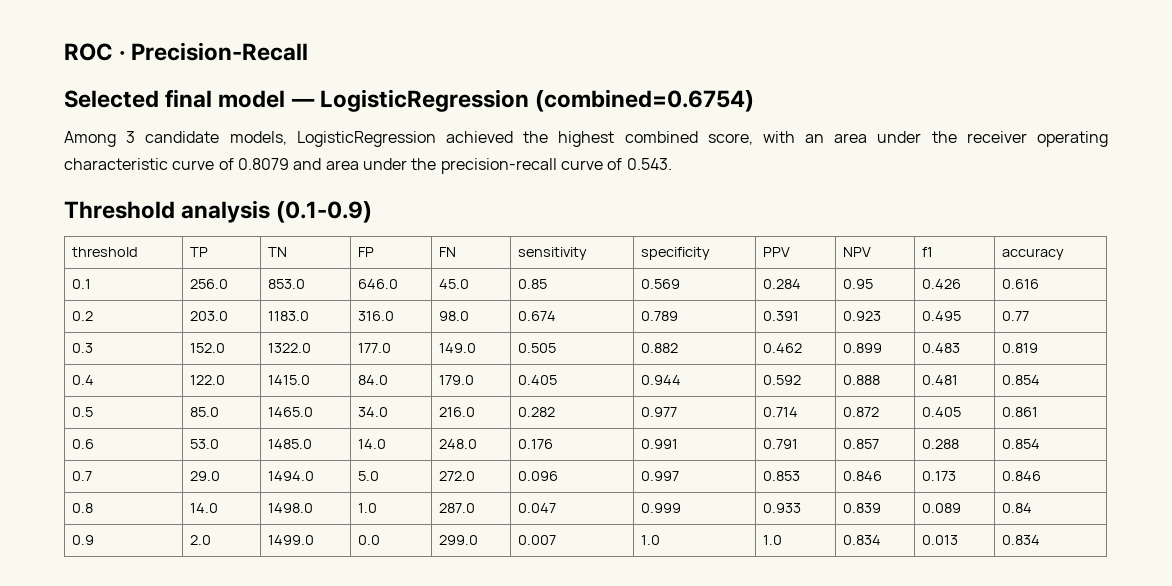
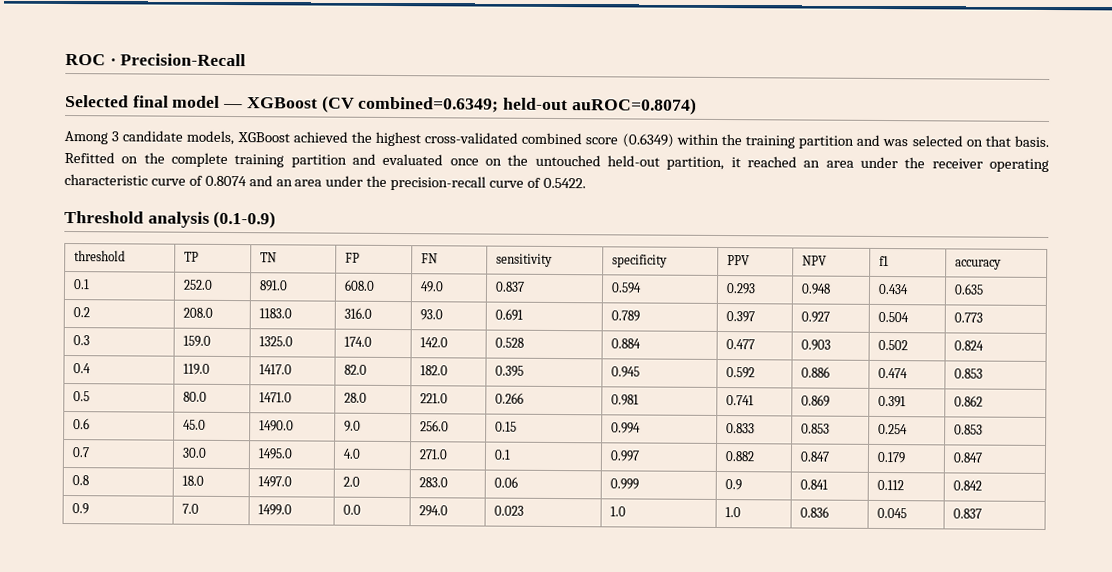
[319,89,755,112] LogisticRegression (combined=0.6754) -> [246,95,697,115] XGBoost (CV combined=0.6349; held-out auROC=0.8074)
[296,131,436,147] LogisticRegression -> [236,132,290,143] XGBoost
[624,131,795,145] combined score, with -> [424,132,1049,149] [64,151,797,171] cross-validated combined score (0.6349) within the training partition and was selected on that basis. Refitted on the complete training partition and evaluated once on the untouched held-out partition, it reached
[237,158,322,170] 0.8079 and -> [204,175,293,187] 0.8074 and an
[626,158,672,170] 0.543. -> [542,177,586,189] 0.5422.
[189,279,228,289] [267,279,305,289] [357,279,398,289] [438,279,469,289] [517,279,547,289] [640,279,680,289] [762,279,801,289] [842,279,873,289] [921,279,961,289] [1001,279,1039,289] 256.0 | 853.0 | 646.0 | 45.0 | 0.85 | 0.569 | 0.284 | 0.95 | 0.426 | 0.616 -> [183,279,214,290] [259,280,289,292] [344,279,376,291] [420,281,445,293] [495,281,526,292] [611,282,643,294] [726,283,757,295] [801,283,832,295] [878,283,910,295] [954,283,985,295] 252.0 | 891.0 | 608.0 | 49.0 | 0.837 | 0.594 | 0.293 | 0.948 | 0.434 | 0.635
[189,311,228,321] 203.0 -> [183,307,214,318] 208.0
[438,311,469,321] [517,311,556,321] 98.0 | 0.674 -> [420,309,444,321] [495,308,524,321] 93.0 | 0.691
[762,311,799,321] [842,311,881,321] [921,311,961,321] [1001,311,1029,321] [71,343,93,353] [189,343,225,353] [267,343,311,353] [357,343,391,353] [438,343,476,353] [517,343,556,353] [640,343,678,353] [762,343,802,353] [842,343,882,353] [921,343,960,353] [1001,343,1038,353] [71,375,94,385] [189,375,225,385] [267,375,310,385] [357,375,388,385] [438,375,474,385] [517,375,557,385] [640,375,681,385] [762,375,801,385] [842,375,880,385] [921,375,958,385] [1001,375,1040,385] [71,407,93,417] [189,407,219,417] [267,407,313,417] [357,407,388,417] [438,407,475,417] [517,407,555,417] [640,407,677,417] [762,407,798,417] [842,407,879,417] [921,407,961,417] [1001,407,1038,417] [71,439,94,449] [189,439,219,449] [267,439,312,449] [357,439,386,449] [438,439,477,449] [517,439,553,449] [640,439,678,449] [762,439,798,449] [842,439,879,449] [921,439,959,449] [1001,439,1040,449] [71,471,92,481] [189,471,220,481] [267,471,314,481] [357,471,379,481] [438,471,475,481] [517,471,558,481] [640,471,679,481] [762,471,800,481] [842,471,882,481] [921,471,956,481] [1001,471,1041,481] [71,503,93,513] [189,503,218,513] [267,503,313,513] [357,503,377,513] [438,503,475,513] [517,503,556,513] [640,503,681,513] [762,503,801,513] [842,503,881,513] [921,503,961,513] [1001,503,1032,513] [71,535,94,545] [189,535,211,545] 0.391 | 0.923 | 0.495 | 0.77 // 0.3 | 152.0 | 1322.0 | 177.0 | 149.0 | 0.505 | 0.882 | 0.462 | 0.899 | 0.483 | 0.819 // 0.4 | 122.0 | 1415.0 | 84.0 | 179.0 | 0.405 | 0.944 | 0.592 | 0.888 | 0.481 | 0.854 // 0.5 | 85.0 | 1465.0 | 34.0 | 216.0 | 0.282 | 0.977 | 0.714 | 0.872 | 0.405 | 0.861 // 0.6 | 53.0 | 1485.0 | 14.0 | 248.0 | 0.176 | 0.991 | 0.791 | 0.857 | 0.288 | 0.854 // 0.7 | 29.0 | 1494.0 | 5.0 | 272.0 | 0.096 | 0.997 | 0.853 | 0.846 | 0.173 | 0.846 // 0.8 | 14.0 | 1498.0 | 1.0 | 287.0 | 0.047 | 0.999 | 0.933 | 0.839 | 0.089 | 0.84 // 0.9 | 2.0 -> [726,311,756,323] [801,311,831,323] [878,311,910,323] [954,312,984,323] [73,335,91,346] [183,335,212,347] [259,336,294,347] [344,336,373,347] [420,337,449,348] [495,337,525,348] [611,338,642,349] [726,339,756,350] [801,339,832,351] [878,339,909,351] [954,340,985,351] [73,363,92,374] [183,363,211,375] [259,364,293,375] [344,364,368,375] [420,365,449,376] [495,365,525,377] [611,366,641,378] [726,367,756,379] [801,366,831,378] [878,367,909,379] [954,368,984,379] [73,391,91,402] [183,391,208,402] [259,392,293,403] [344,392,368,403] [420,393,449,404] [495,392,525,404] [611,394,640,406] [726,395,755,406] [801,394,831,407] [878,395,907,408] [954,395,984,407] [73,418,91,430] [183,419,207,430] [259,420,295,432] [344,420,362,432] [420,420,450,432] [495,421,518,432] [611,422,642,434] [726,423,756,434] [801,423,831,434] [878,423,909,435] [954,424,984,435] [72,447,91,458] [182,447,208,458] [258,448,294,460] [343,448,362,459] [419,449,449,460] [494,449,511,460] [610,450,640,462] [725,451,755,462] [800,451,830,462] [877,451,906,464] [953,452,983,463] [72,475,90,486] [182,475,205,486] [258,476,293,488] [343,476,361,487] [419,477,449,488] [494,476,519,488] [610,478,640,490] [725,479,743,491] [800,479,829,490] [877,479,905,491] [953,480,983,491] [72,503,90,515] [182,503,200,514] 0.397 | 0.927 | 0.504 | 0.773 // 0.3 | 159.0 | 1325.0 | 174.0 | 142.0 | 0.528 | 0.884 | 0.477 | 0.903 | 0.502 | 0.824 // 0.4 | 119.0 | 1417.0 | 82.0 | 182.0 | 0.395 | 0.945 | 0.592 | 0.886 | 0.474 | 0.853 // 0.5 | 80.0 | 1471.0 | 28.0 | 221.0 | 0.266 | 0.981 | 0.741 | 0.869 | 0.391 | 0.862 // 0.6 | 45.0 | 1490.0 | 9.0 | 256.0 | 0.15 | 0.994 | 0.833 | 0.853 | 0.254 | 0.853 // 0.7 | 30.0 | 1495.0 | 4.0 | 271.0 | 0.1 | 0.997 | 0.882 | 0.847 | 0.179 | 0.847 // 0.8 | 18.0 | 1497.0 | 2.0 | 283.0 | 0.06 | 0.999 | 0.9 | 0.841 | 0.112 | 0.842 // 0.9 | 7.0
[438,535,478,545] [517,535,556,545] 299.0 | 0.007 -> [419,505,449,517] [494,505,525,516] 294.0 | 0.023
[842,535,881,545] [921,535,958,545] [1001,535,1040,545] 0.834 | 0.013 | 0.834 -> [800,506,830,518] [877,507,908,519] [953,508,983,519] 0.836 | 0.045 | 0.837

